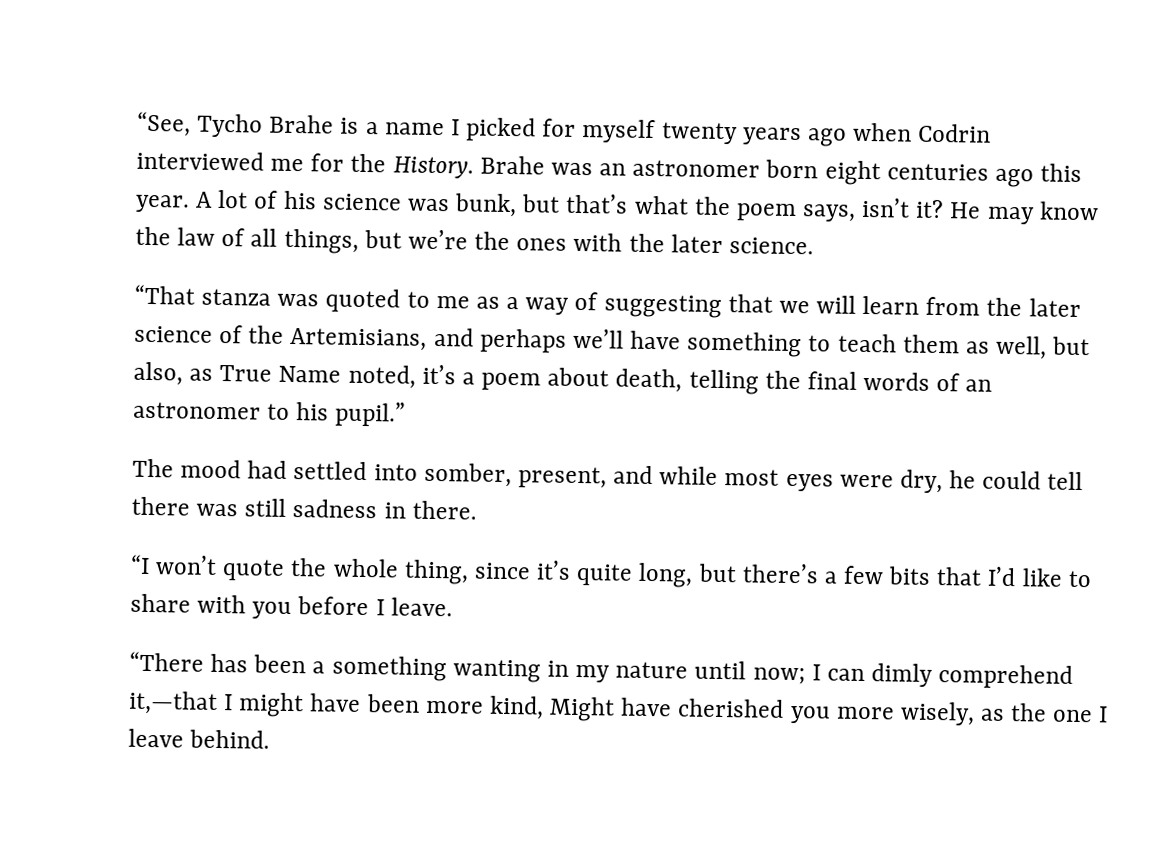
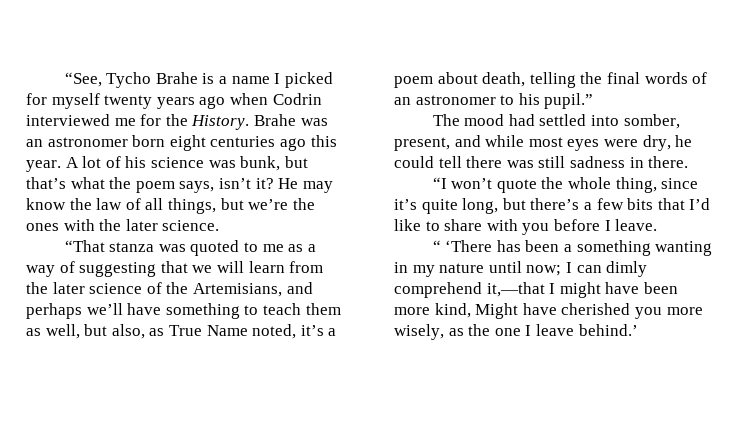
[129,651,204,672] “There -> [432,240,493,252] “ ‘There
[189,729,271,749] behind. -> [578,324,638,336] behind.’

